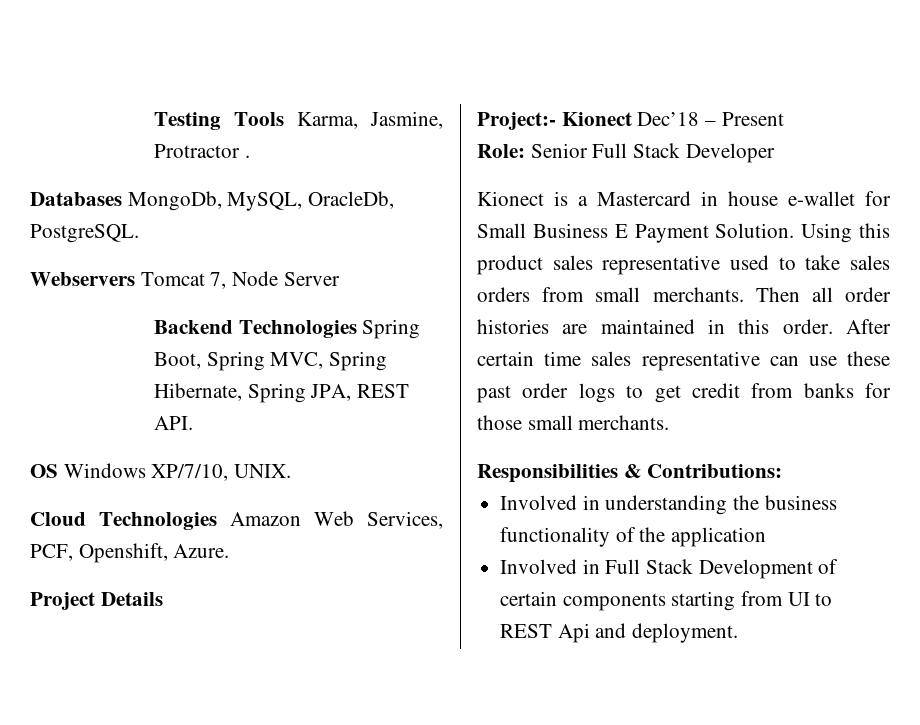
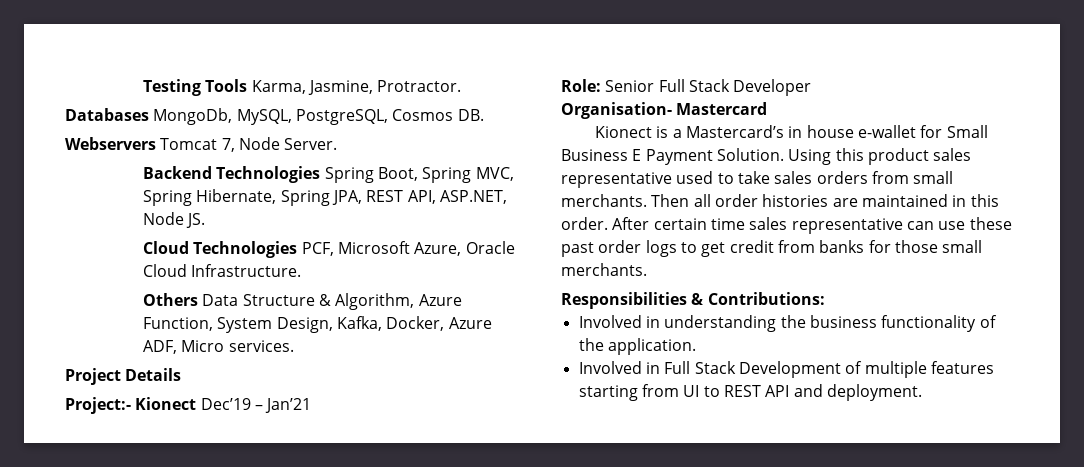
[153,144,250,158] Protractor . -> [377,80,462,92] Protractor.
[308,191,395,209] [30,224,139,243] OracleDb, PostgreSQL. -> [295,109,484,125] PostgreSQL, Cosmos DB.
[283,272,340,286] Server -> [284,138,338,150] Server.
[153,416,193,430] [30,463,292,481] [30,511,443,530] [30,543,230,563] API. // OS Windows XP/7/10, UNIX. // Cloud Technologies Amazon Web Services, PCF, Openshift, Azure. -> [407,190,507,204] [143,212,206,228] [143,241,515,258] [143,264,302,277] [143,293,462,310] [143,316,492,333] [143,340,294,354] API, ASP.NET, Node JS. // Cloud Technologies PCF, Microsoft Azure, Oracle Cloud Infrastructure. // Others Data Structure & Algorithm, Azure Function, System Design, Kafka, Docker, Azure ADF, Micro services.
[637,112,784,126] Dec’18 – Present -> [200,398,312,413] Dec’19 – Jan’21
(775, 153) none -> [561,102,768,119] // Organisation- Mastercard
[597,191,691,206] Mastercard -> [685,125,784,138] Mastercard’s
[671,527,767,547] application -> [607,338,696,355] application.
[500,591,666,611] certain components -> [864,361,994,378] multiple features
[557,623,590,643] Api -> [765,385,790,397] API

